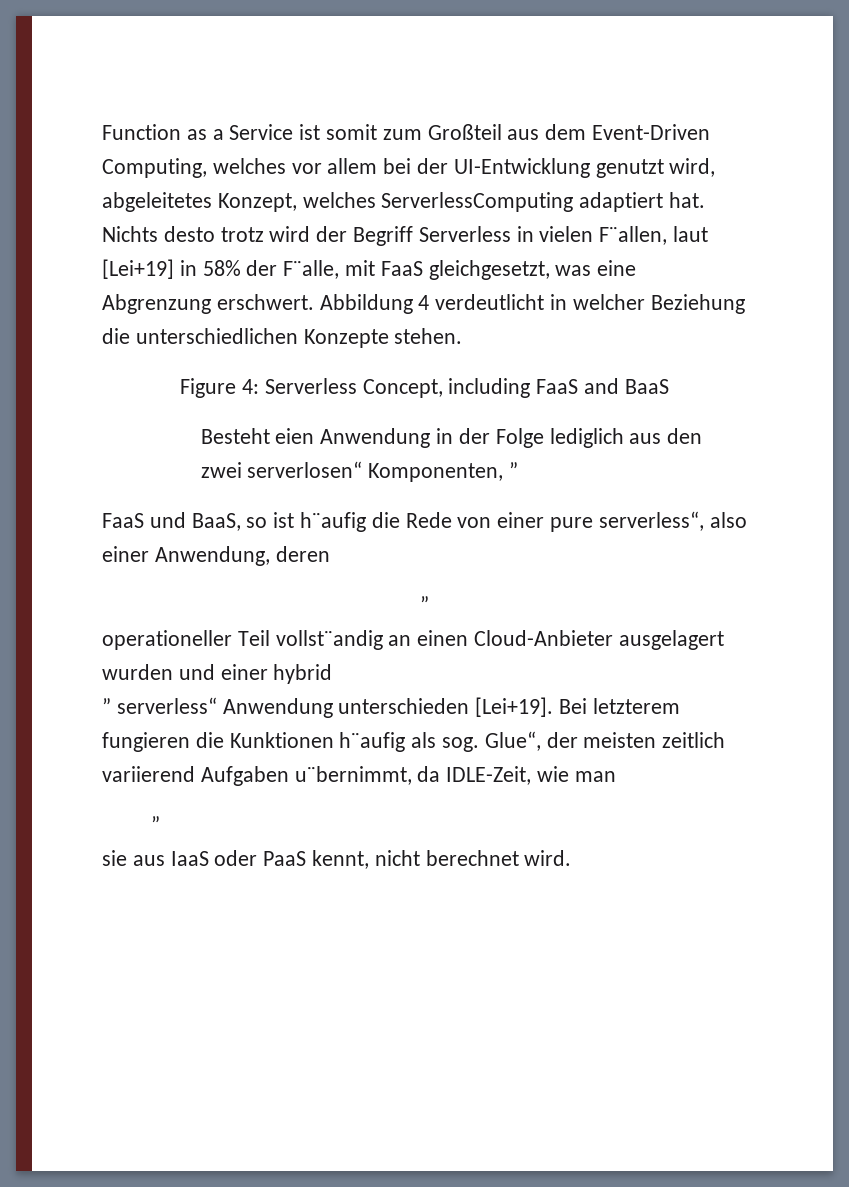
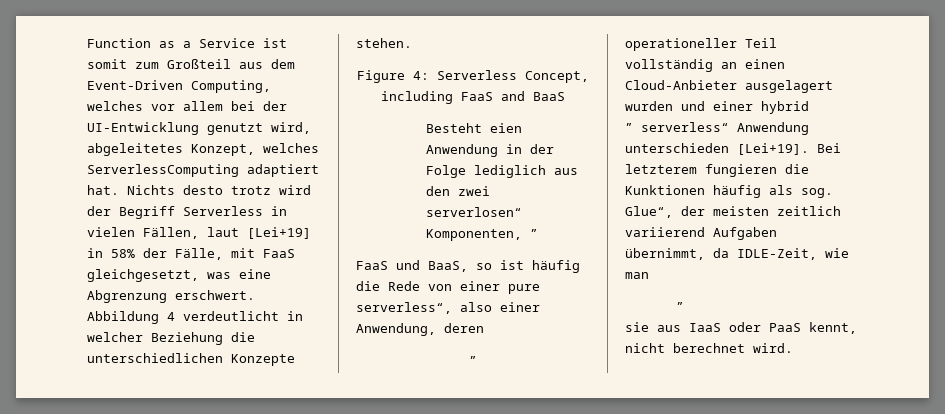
[599,226,668,245] F¨allen, -> [143,227,199,239] Fällen,
[283,260,340,279] F¨alle, -> [175,248,223,260] Fälle,
[300,512,367,532] h¨aufig -> [532,260,580,273] häufig
[275,630,383,650] vollst¨andig -> [625,59,713,72] vollständig
[339,732,406,752] h¨aufig -> [713,185,761,198] häufig
[294,766,412,785] u¨bernimmt, -> [625,248,705,260] übernimmt,

